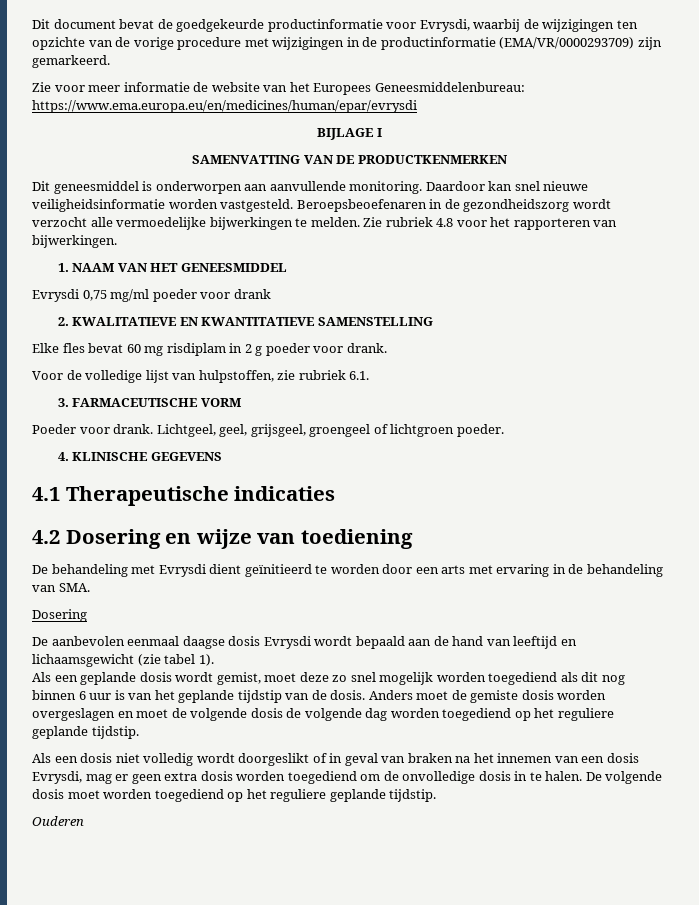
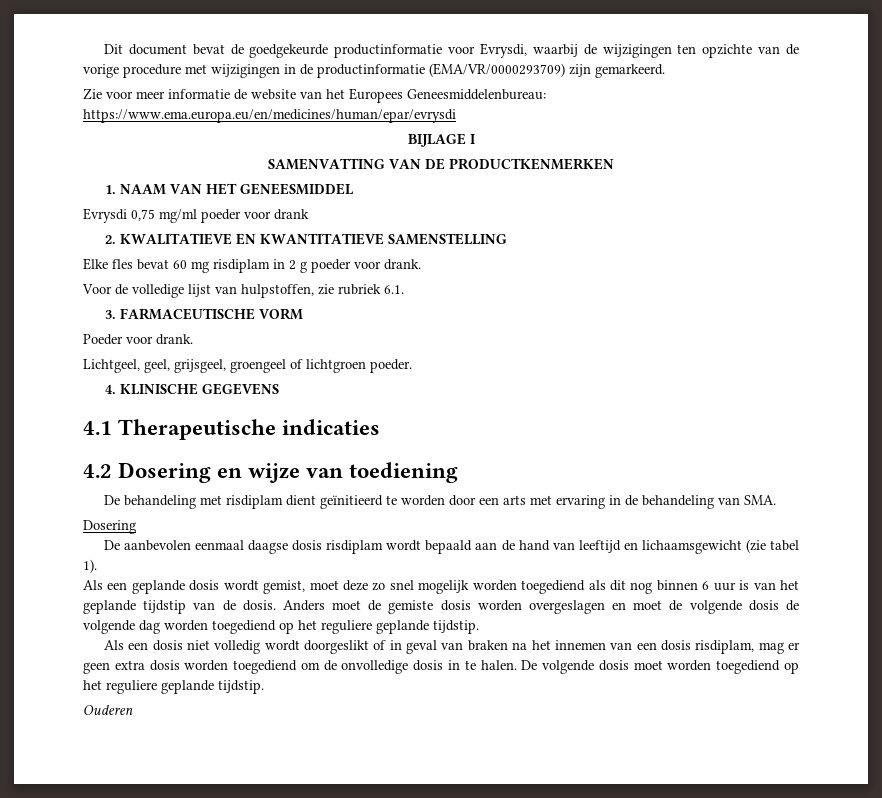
[32,181,589,194] [32,199,611,212] [32,217,618,230] [32,235,117,248] // Dit geneesmiddel is onderworpen aan aanvullende monitoring. Daardoor kan snel nieuwe veiligheidsinformatie worden vastgesteld. Beroepsbeoefenaren in de gezondheidszorg wordt verzocht alle vermoedelijke bijwerkingen te melden. Zie rubriek 4.8 voor het rapporteren van bijwerkingen. -> (614, 164) none
(154, 429) none -> (193, 339) //
[158,564,206,577] Evrysdi -> [225,495,283,509] risdiplam
[263,636,311,649] Evrysdi -> [326,540,384,554] risdiplam
[32,771,82,784] Evrysdi, -> [695,640,755,654] risdiplam,

